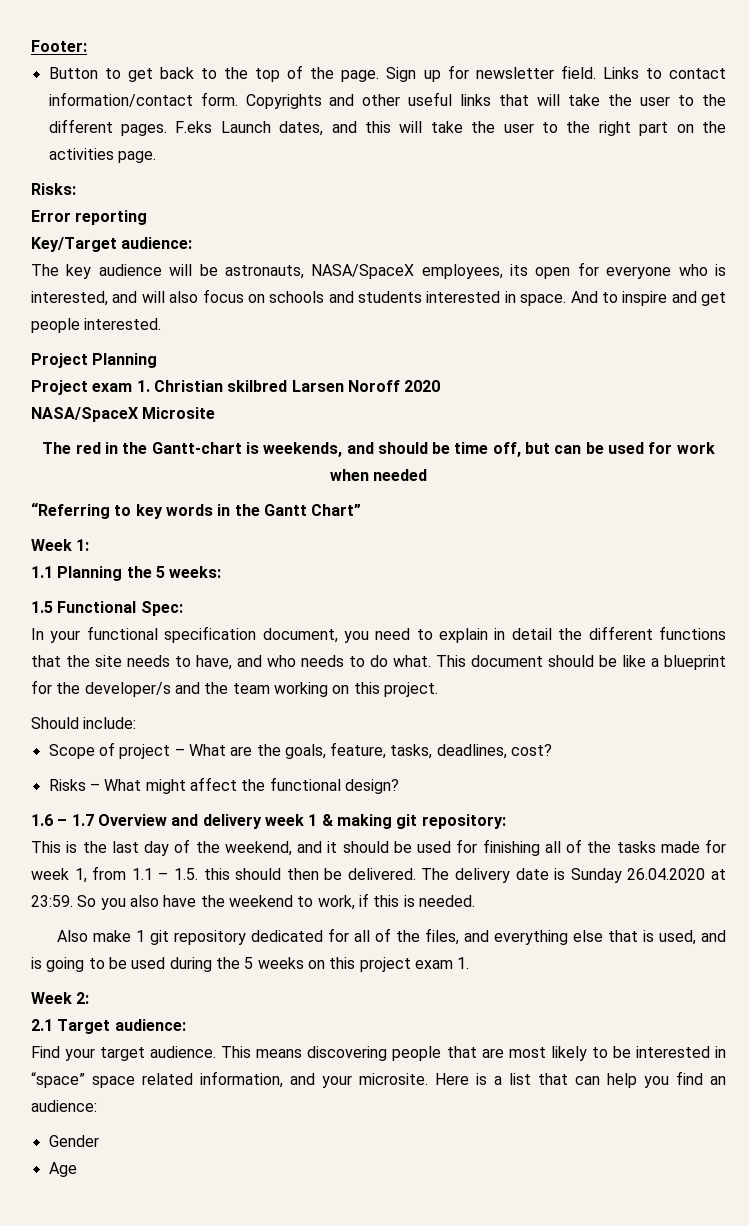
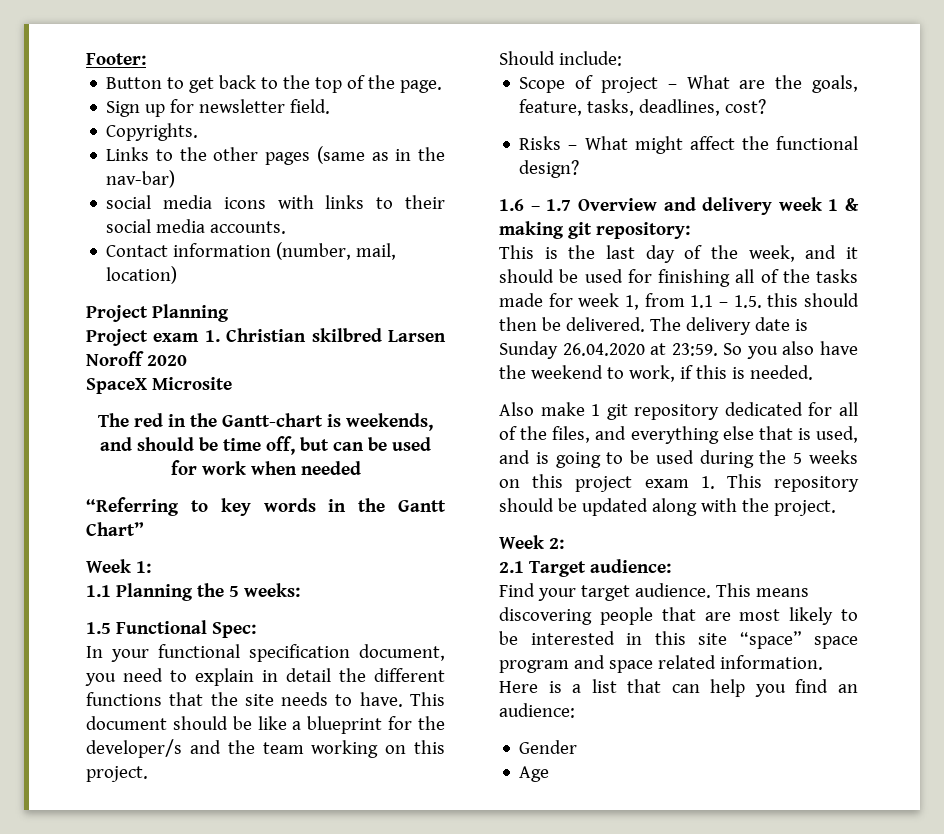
(380, 76) none -> (443, 86) //
(596, 72) none -> [106,123,199,141] // Copyrights. //
[669,68,726,79] [48,92,726,109] [48,119,726,136] [48,148,156,163] [31,183,76,195] [31,210,148,225] [31,237,193,252] [31,262,726,279] [31,289,726,306] [31,318,162,333] contact information/contact form. Copyrights and other useful links that will take the user to the different pages. F.eks Launch dates, and this will take the user to the right part on the activities page. // Risks: // Error reporting // Key/Target audience: // The key audience will be astronauts, NASA/SpaceX employees, its open for everyone who is interested, and will also focus on schools and students interested in space. And to inspire and get people interested. -> [179,146,446,165] [106,170,176,188] [106,195,445,209] [106,219,287,234] [106,242,397,260] [106,266,178,284] the other pages (same as in the nav-bar) // social media icons with links to their social media accounts. // Contact information (number, mail, location)
[31,407,138,422] NASA/SpaceX -> [86,378,147,394] SpaceX
[196,655,431,670] have, and who needs to do what. -> [359,692,403,707] have.
[224,841,292,856] weekend, -> [748,245,795,262] week,
(470, 963) none -> [726,474,859,492] [499,498,836,516] This repository should be updated along with the project.
[31,1071,428,1088] “space” space related information, and your microsite. -> [654,631,858,649] [499,655,823,673] this site “space” space program and space related information.

